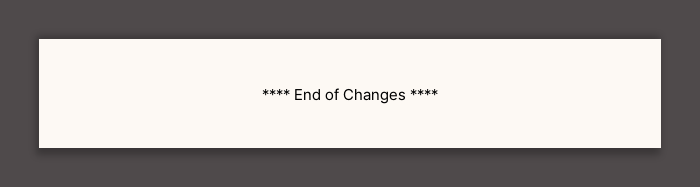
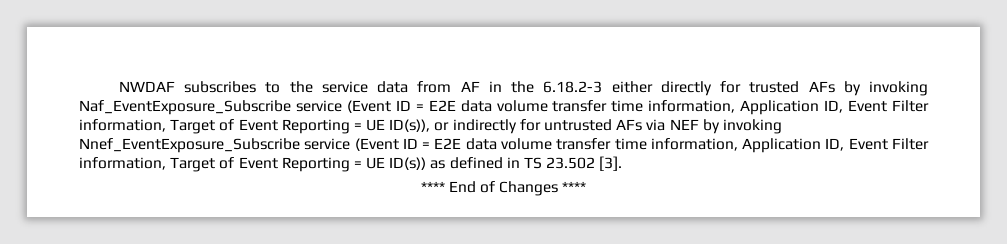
(261, 94) none -> [118,81,928,96] [79,100,930,115] [79,119,782,134] [79,138,930,153] [79,156,623,172] NWDAF subscribes to the service data from AF in the 6.18.2-3 either directly for trusted AFs by invoking Naf_EventExposure_Subscribe service (Event ID = E2E data volume transfer time information, Application ID, Event Filter information, Target of Event Reporting = UE ID(s)), or indirectly for untrusted AFs via NEF by invoking Nnef_EventExposure_Subscribe service (Event ID = E2E data volume transfer time information, Application ID, Event Filter information, Target of Event Reporting = UE ID(s)) as defined in TS 23.502 [3]. //

